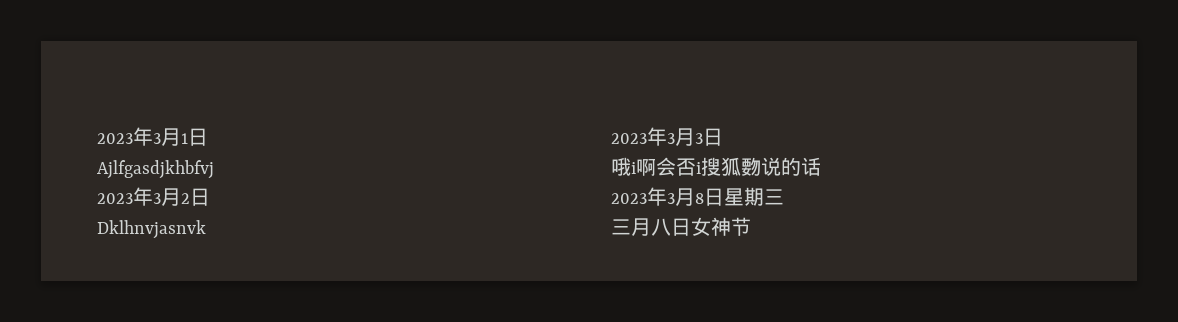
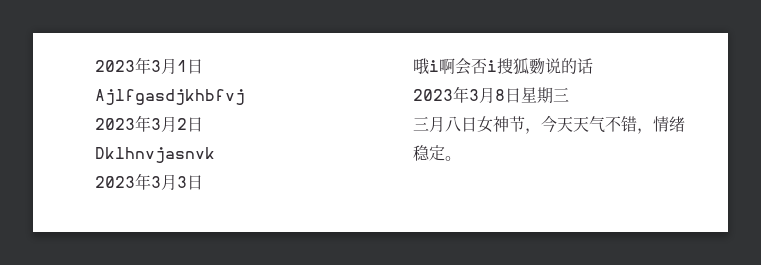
(751, 226) none -> [525,115,685,134] [413,145,461,161] ，今天天气不错，情绪稳定。

